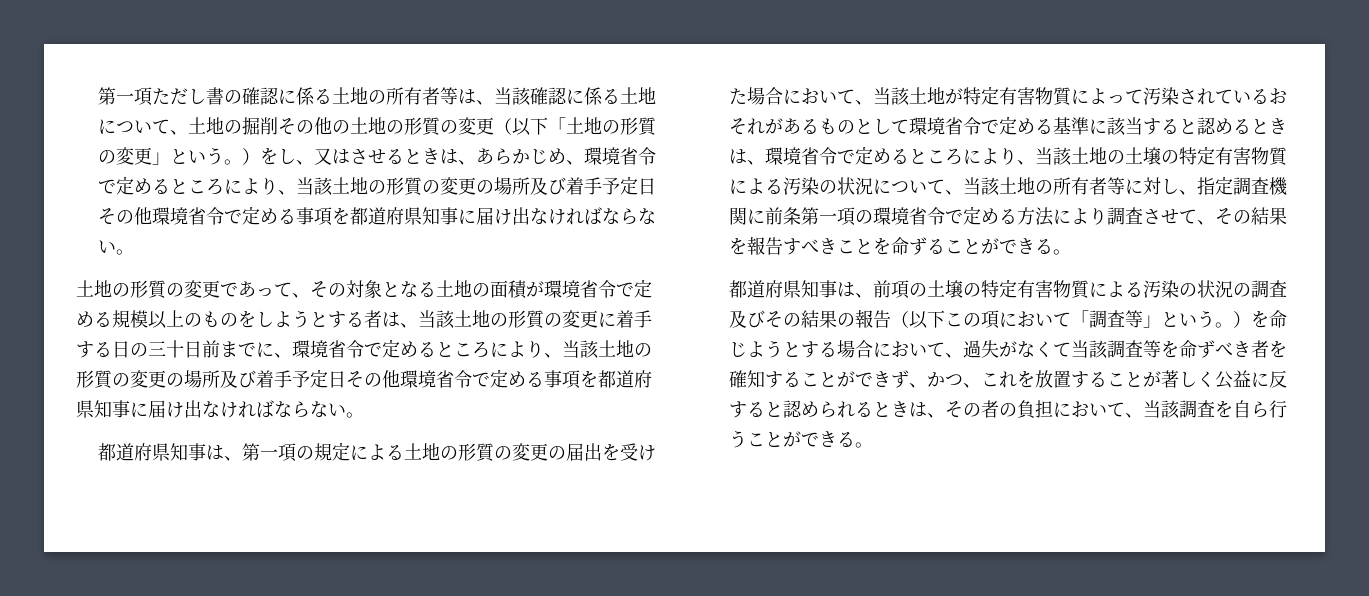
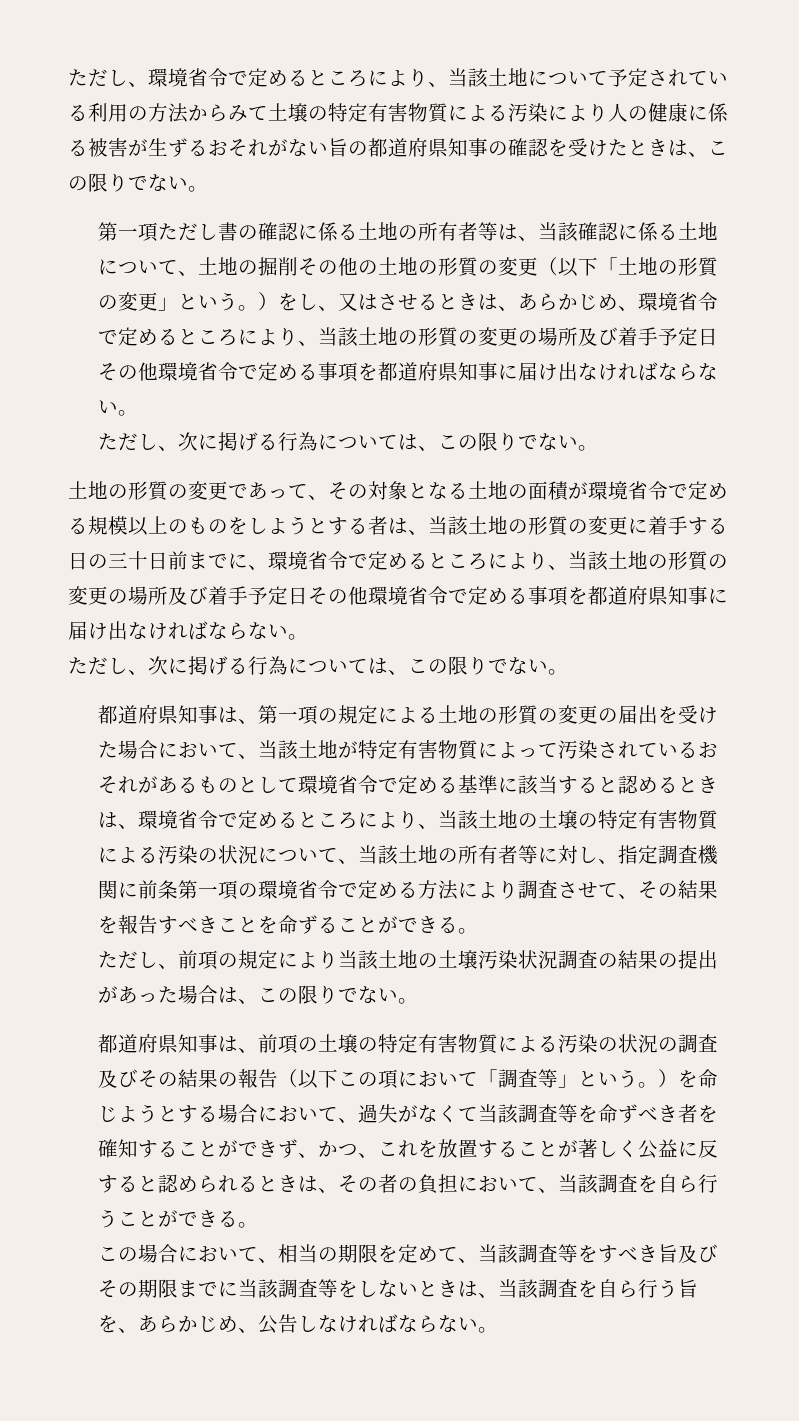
(97, 96) none -> [68,68,728,88] [68,103,728,123] [68,137,728,157] [68,173,208,192] ただし、環境省令で定めるところにより、当該土地について予定されている利用の方法からみて土壌の特定有害物質による汚染により人の健康に係る被害が生ずるおそれがない旨の都道府県知事の確認を受けたときは、この限りでない。 //
(134, 252) none -> [98,432,599,451] // ただし、次に掲げる行為については、この限りでない。
(364, 415) none -> [68,656,568,675] // ただし、次に掲げる行為については、この限りでない。
(1071, 252) none -> [98,950,719,970] [98,985,419,1004] // ただし、前項の規定により当該土地の土壌汚染状況調査の結果の提出があった場合は、この限りでない。
(873, 445) none -> [98,1244,719,1264] [98,1279,699,1299] [98,1314,499,1334] // この場合において、相当の期限を定めて、当該調査等をすべき旨及びその期限までに当該調査等をしないときは、当該調査を自ら行う旨を、あらかじめ、公告しなければならない。

